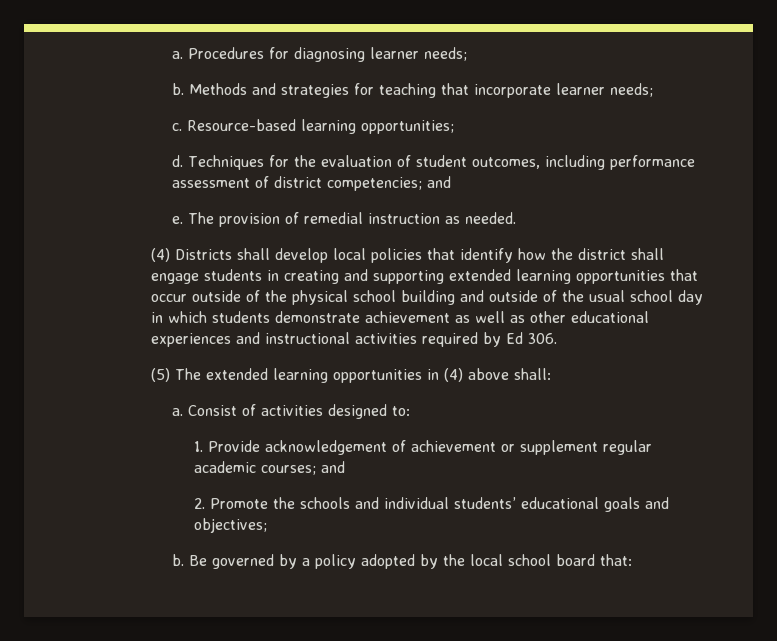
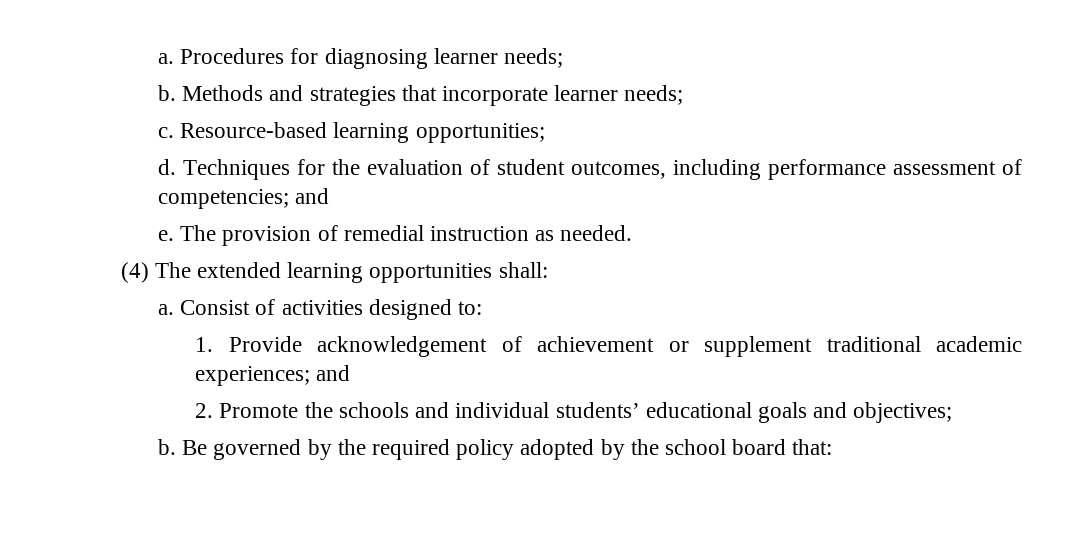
[354,83,437,98] for teaching -> (396, 96) none
[274,176,323,188] district -> (1022, 167) none
[174,248,664,263] [150,269,698,284] [150,290,703,305] [150,311,649,323] [150,332,557,347] [150,368,170,382] Districts shall develop local policies that identify how the district shall engage students in creating and supporting extended learning opportunities that occur outside of the physical school building and outside of the usual school day in which students demonstrate achievement as well as other educational experiences and instructional activities required by Ed 306. // (5) -> (149, 272) none
[426,368,509,382] in (4) above -> (493, 273) none
[602,440,652,455] [193,461,316,475] regular academic courses; -> [826,336,1022,352] [195,366,311,386] traditional academic experiences;
[302,558,311,566] a -> [337,439,450,460] the required
[470,554,504,566] local -> (659, 447) none

